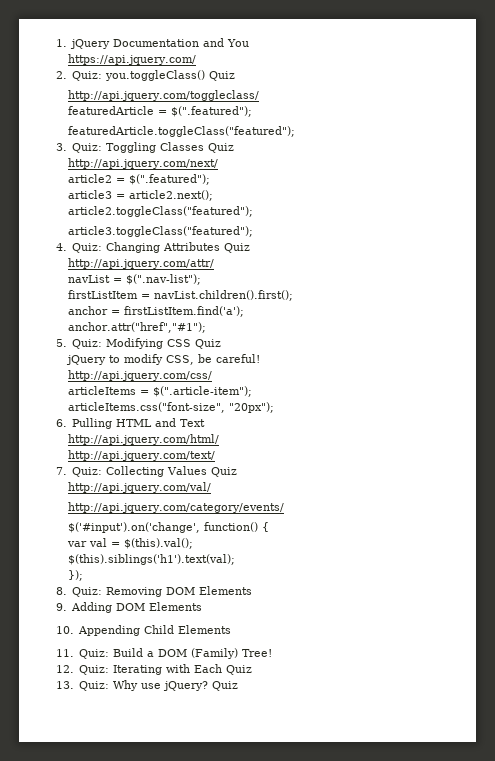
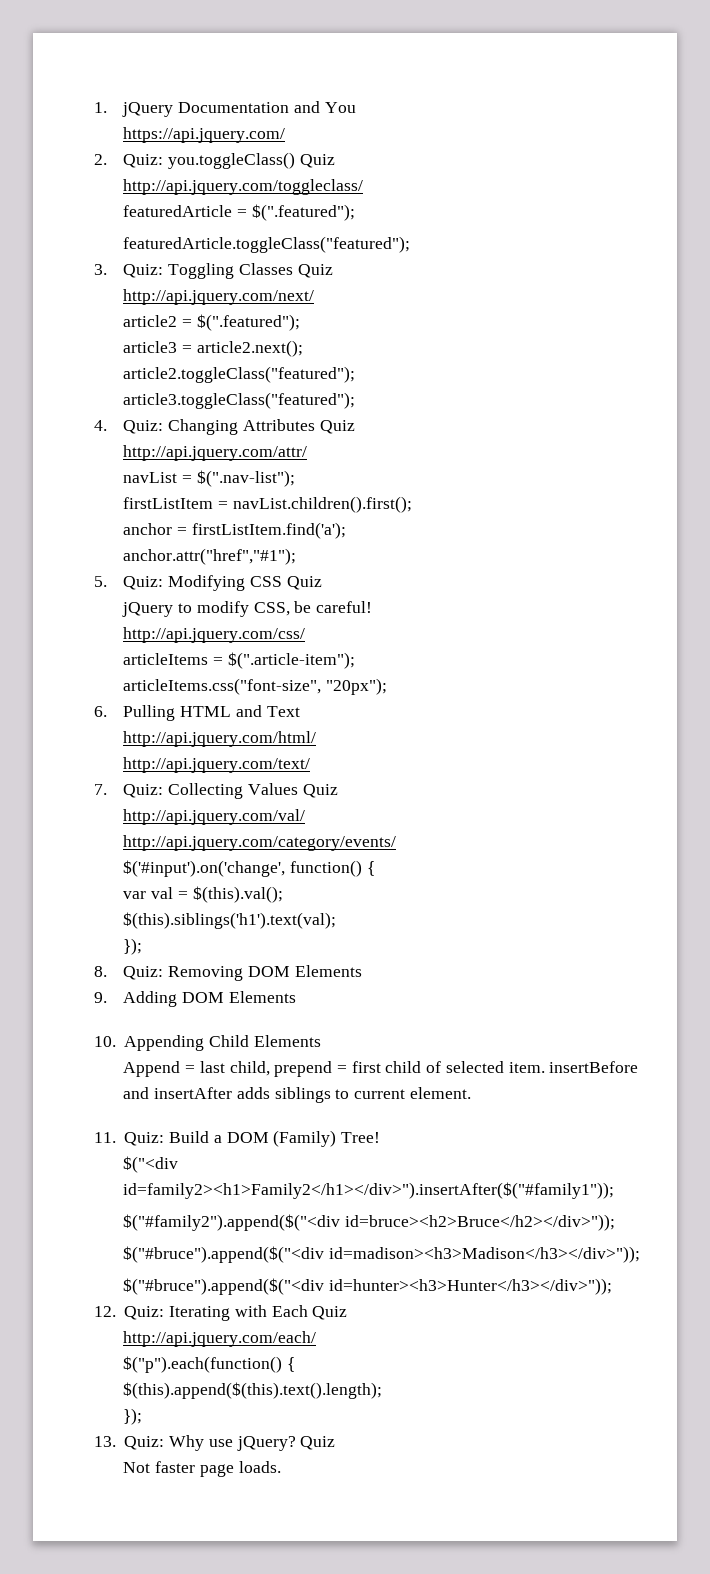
(232, 629) none -> [123,1061,639,1077] [123,1087,471,1103] // Append = last child, prepend = first child of selected item. insertBefore and insertAfter adds siblings to current element.
(273, 653) none -> [123,1156,179,1173] [123,1182,615,1199] [123,1214,616,1231] [123,1246,641,1263] [123,1278,613,1295] // $("<div id=family2><h1>Family2</h1></div>").insertAfter($("#family1")); // $("#family2").append($("<div id=bruce><h2>Bruce</h2></div>")); // $("#bruce").append($("<div id=madison><h3>Madison</h3></div>")); // $("#bruce").append($("<div id=hunter><h3>Hunter</h3></div>"));
(253, 670) none -> [123,1331,317,1347] [123,1356,296,1373] [123,1382,383,1399] [123,1408,143,1425] // http://api.jquery.com/each/ // $("p").each(function() { // $(this).append($(this).text().length); // });
(239, 686) none -> [123,1461,281,1477] // Not faster page loads.

